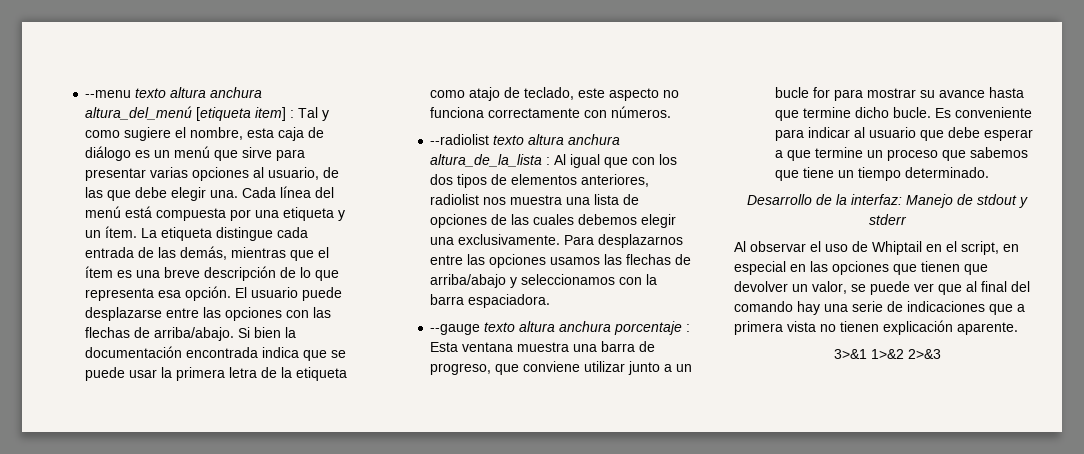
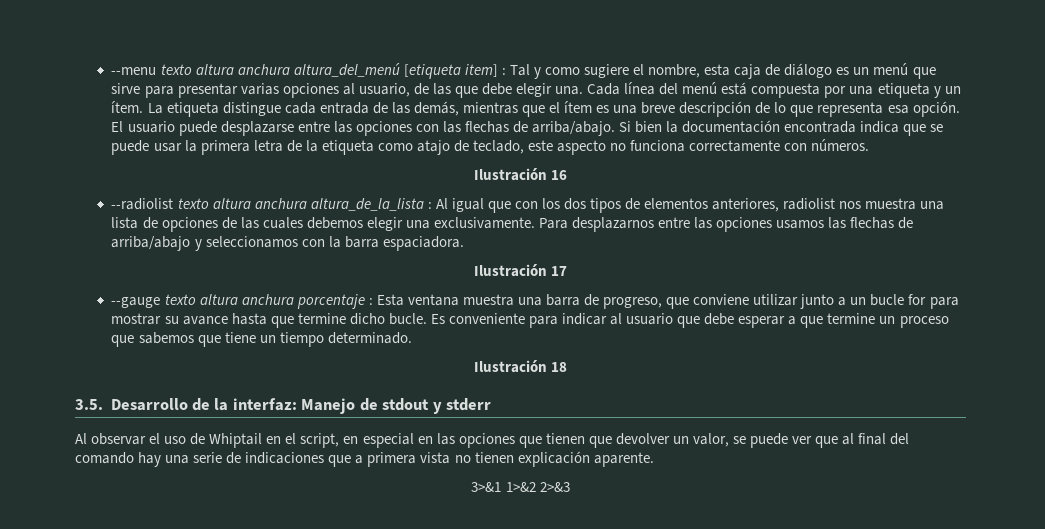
(672, 112) none -> [473,168,568,181] // Ilustración 16
(551, 301) none -> [473,264,568,277] // Ilustración 17
(990, 172) none -> [473,360,568,373] [75,399,103,410] Ilustración 18 // 3.5.

